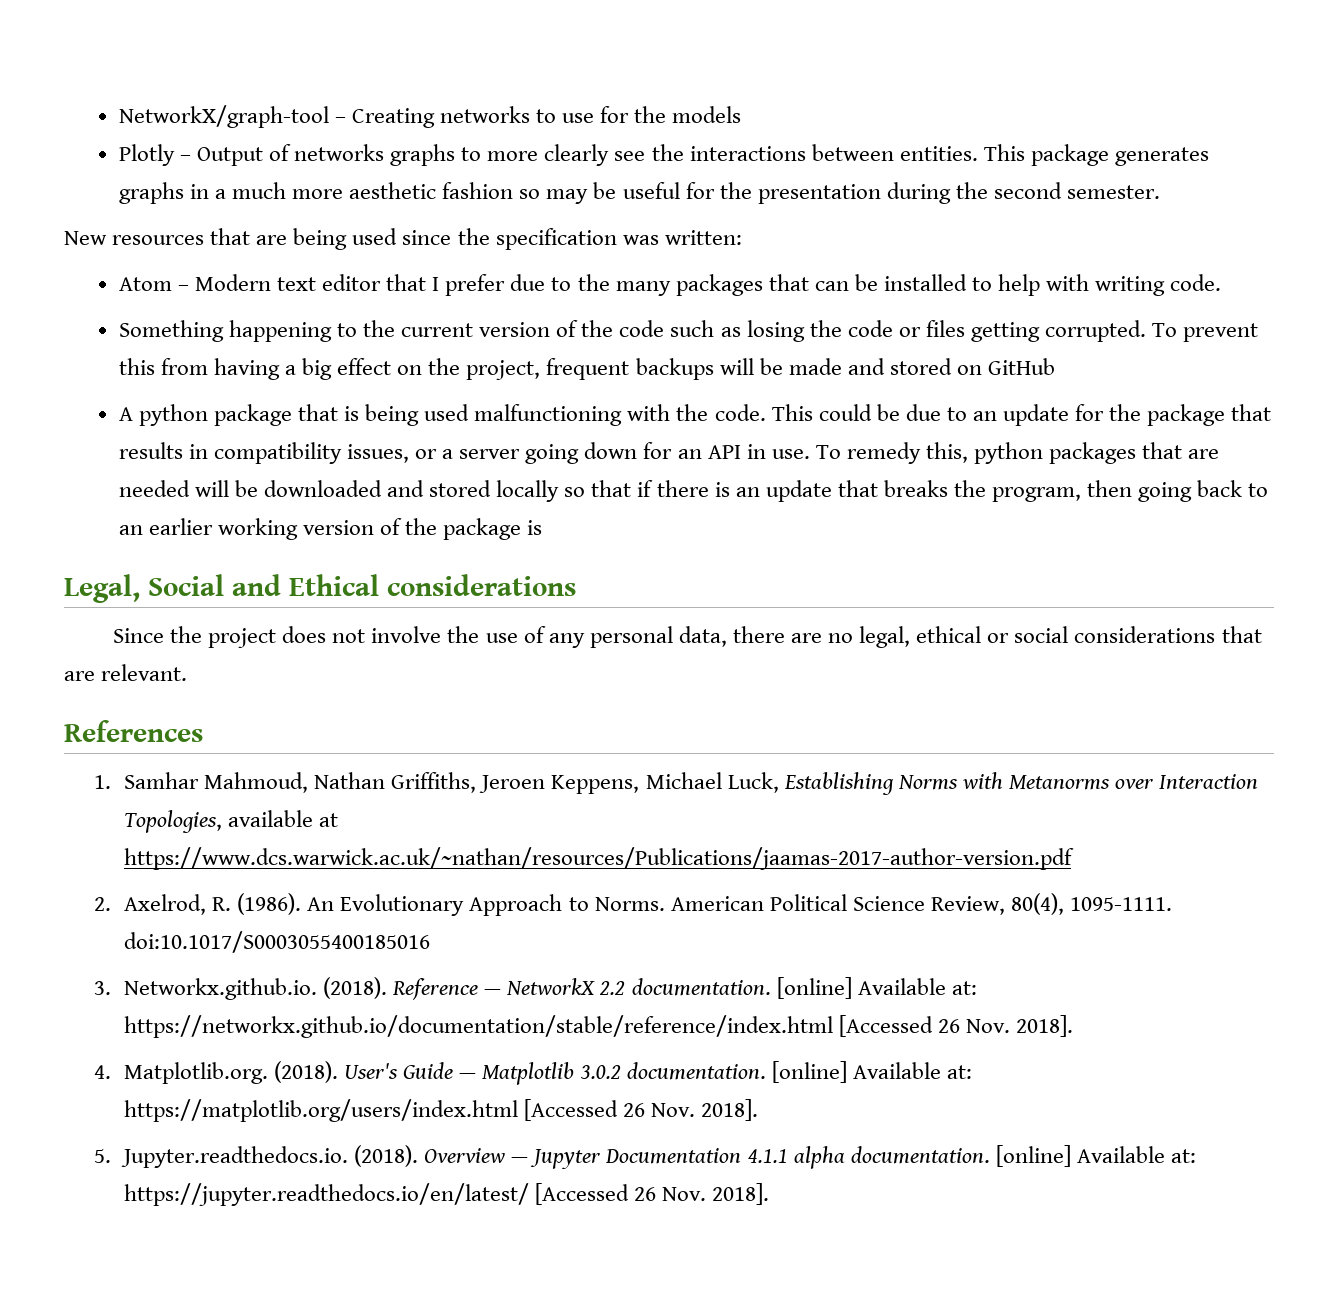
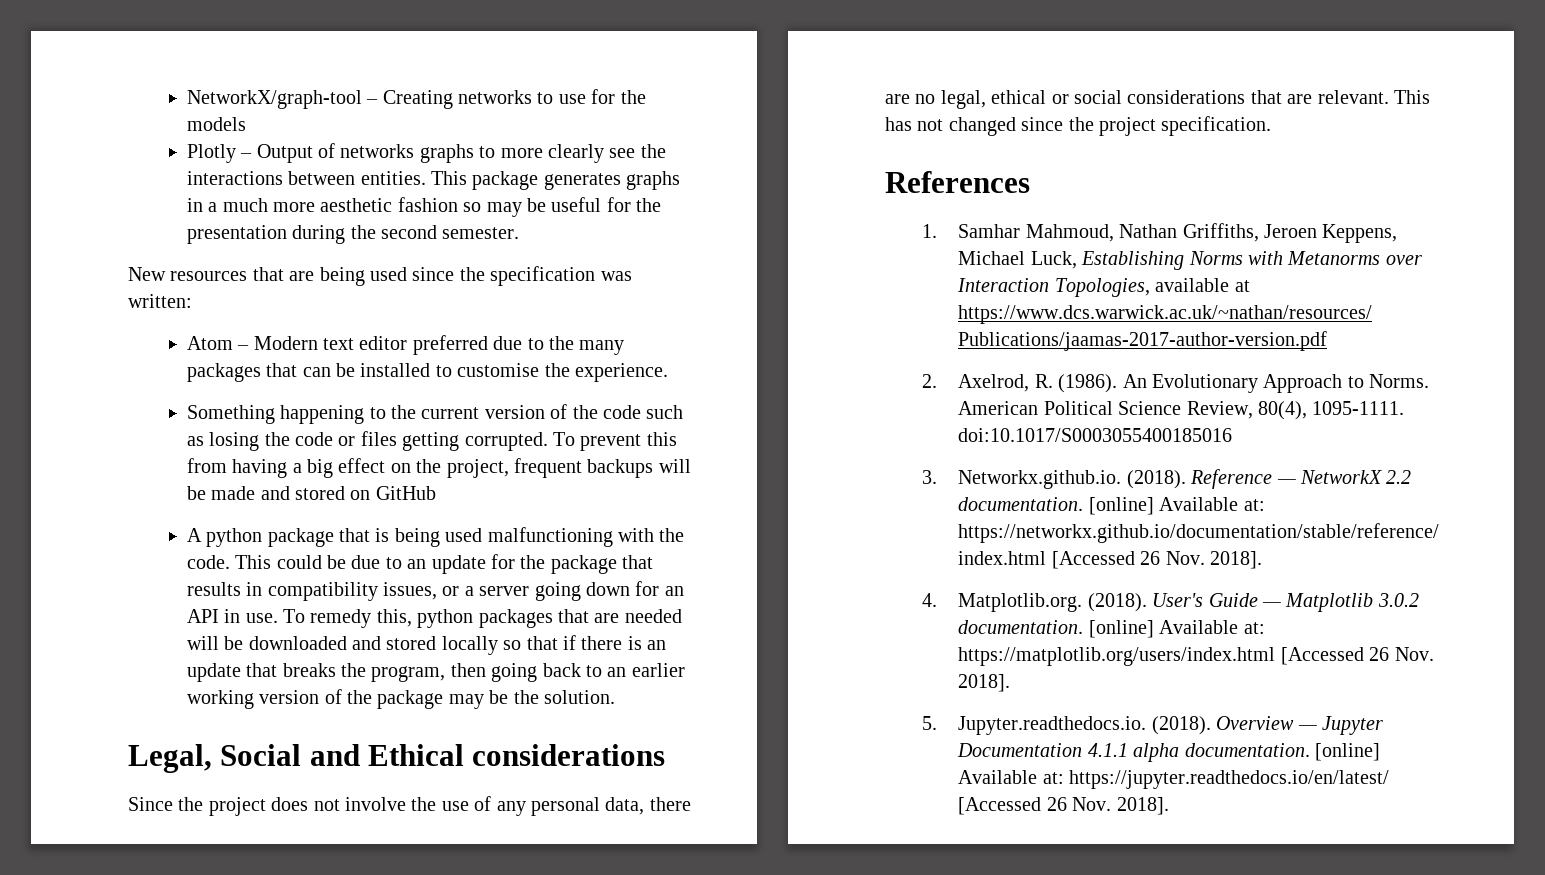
[386,274,506,296] that I prefer -> [412,335,488,355] preferred
[998,274,1222,296] help with writing code. -> [457,363,668,382] customise the experience.
[527,520,543,535] is -> [448,690,615,709] may be the solution.
(188, 672) none -> [1394,90,1430,104] [885,116,1272,136] This has not changed since the project specification.

